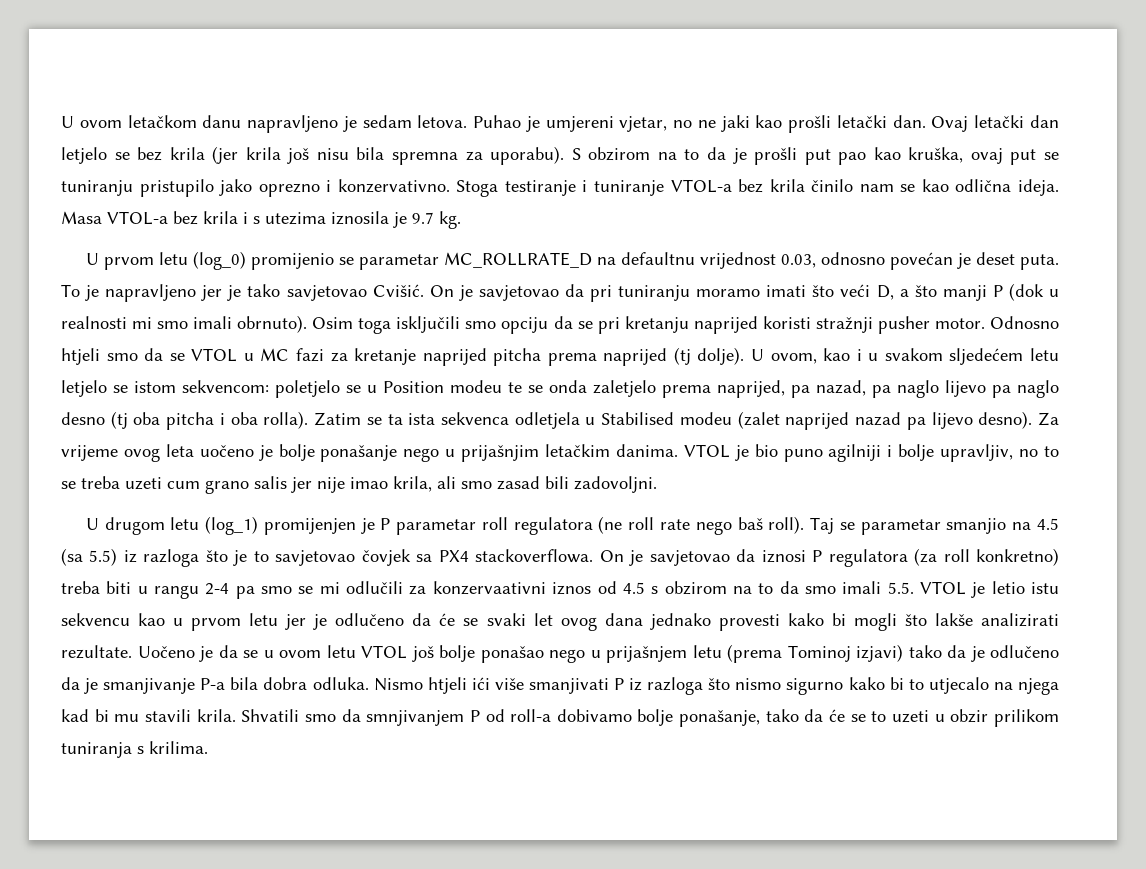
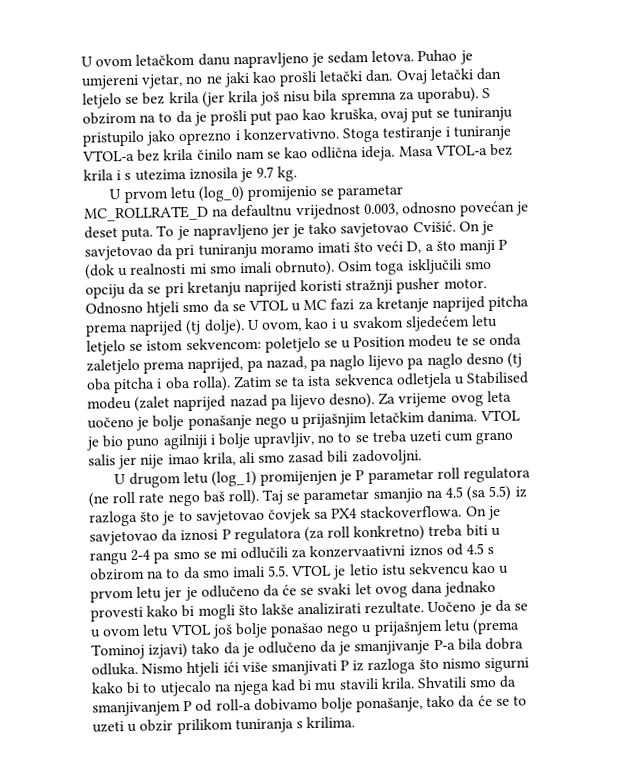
[780,254,816,268] 0.03, -> [363,203,399,217] 0.003,
[786,678,844,695] sigurno -> [484,657,530,673] sigurni
[366,710,465,726] smnjivanjem -> [92,701,181,717] smanjivanjem

